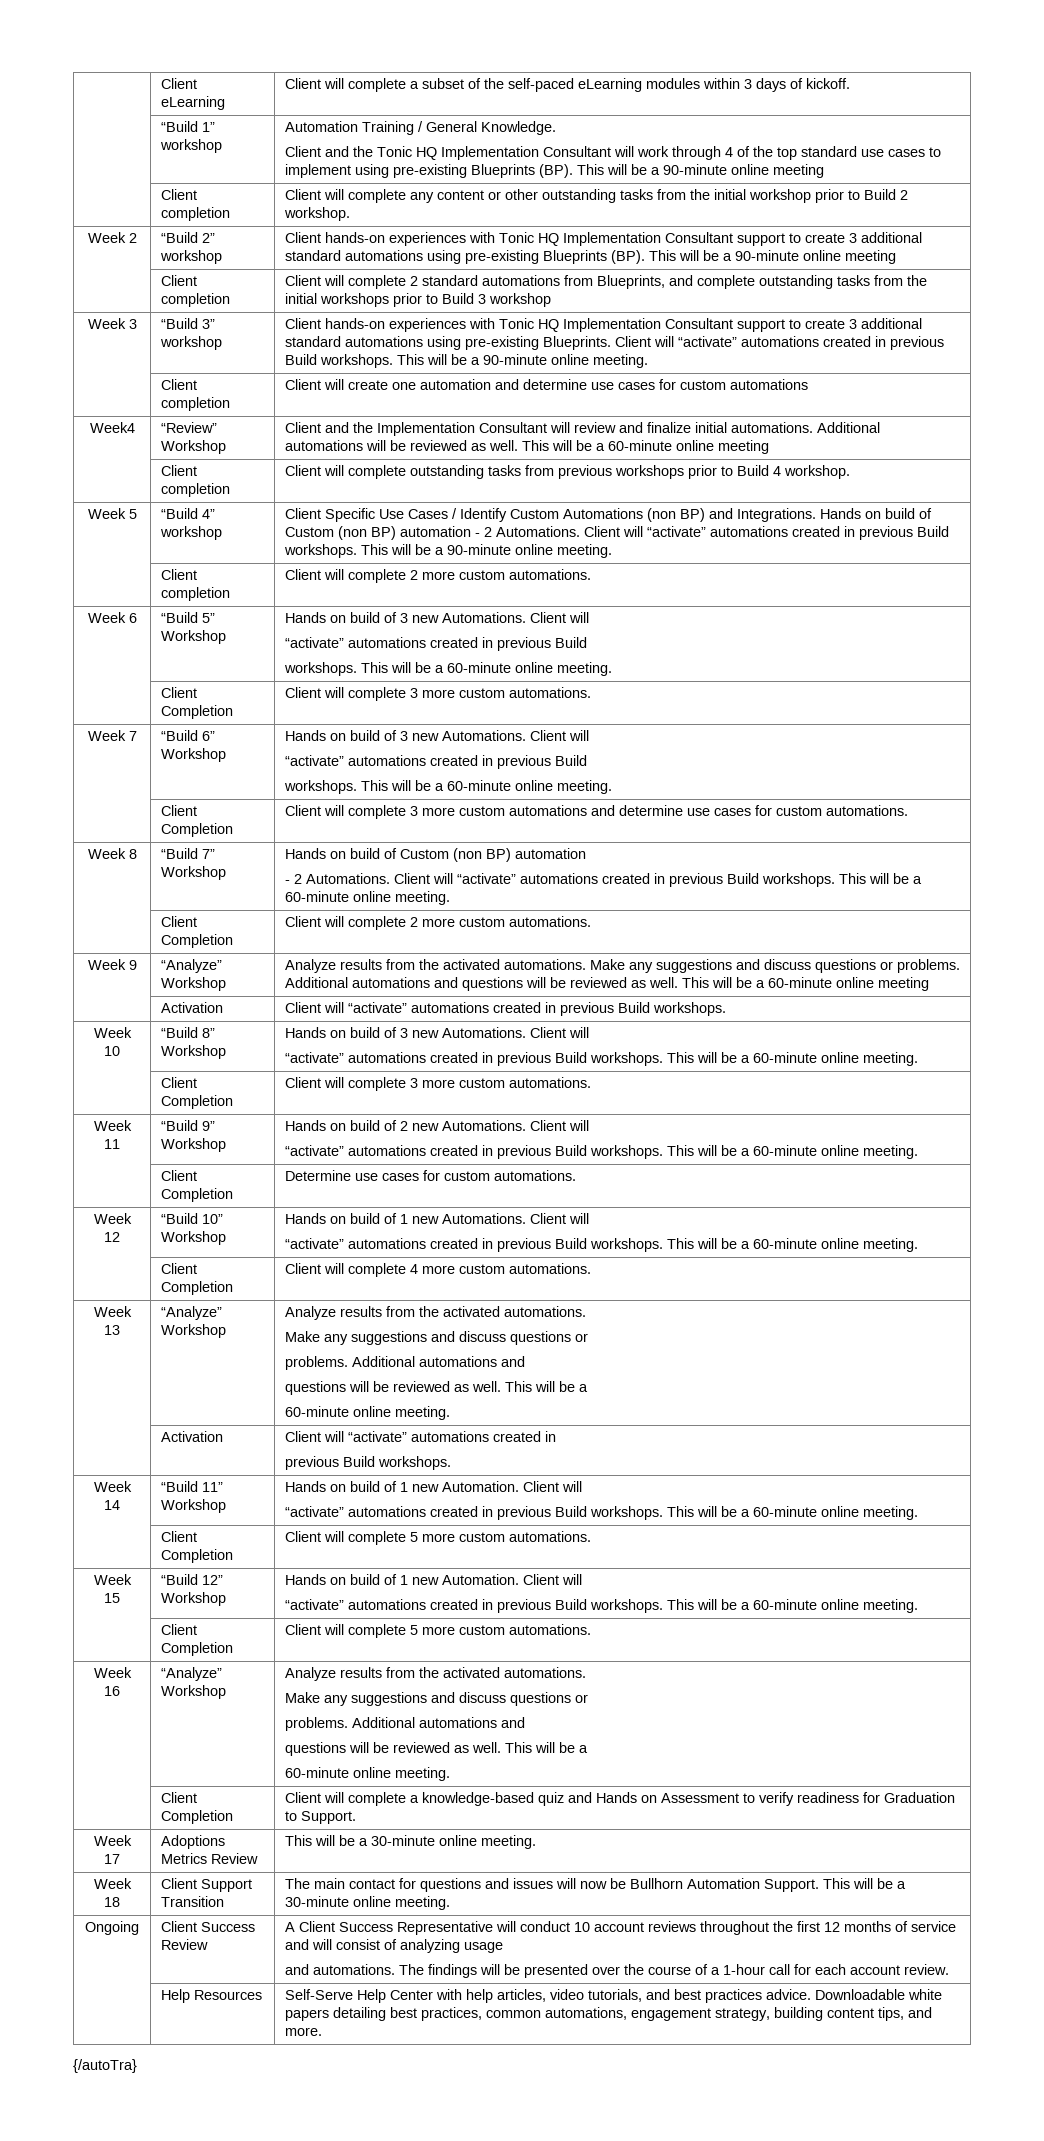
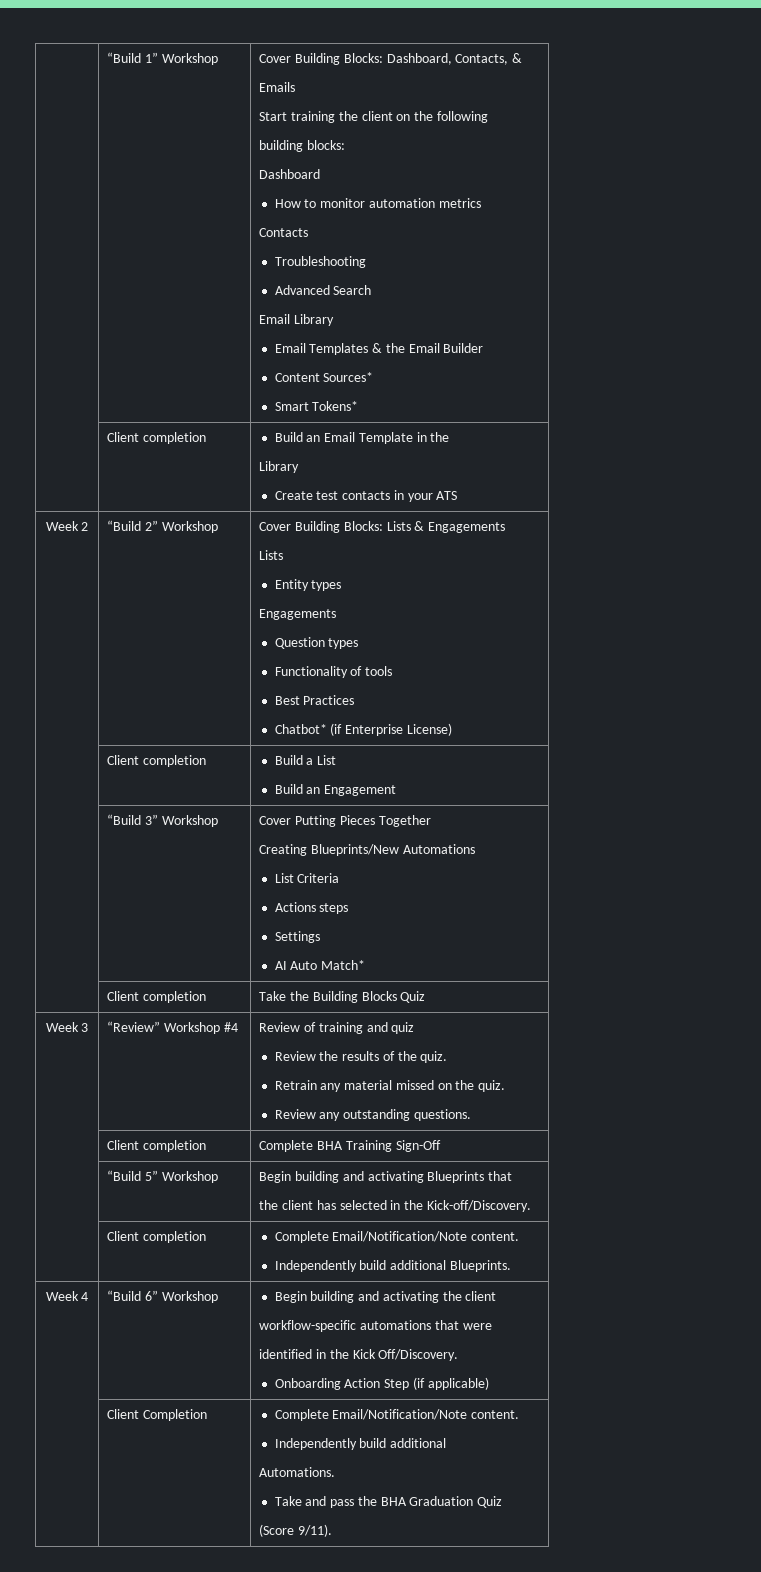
[160,78,197,89] [160,96,225,110] [284,78,850,92] [160,121,215,132] [159,139,222,153] [284,121,556,135] [284,146,941,160] [284,164,824,178] [160,189,197,200] [160,207,230,221] [284,189,908,203] [283,207,350,221] [87,232,137,243] [160,232,215,243] [159,250,222,264] [284,232,922,246] [284,250,896,264] [160,275,197,286] [160,293,230,307] [284,275,927,289] [284,293,551,307] [87,318,137,329] [160,318,215,329] [159,336,222,350] [284,318,922,332] [284,336,944,350] [284,354,648,368] [160,379,197,390] [160,397,230,411] [284,379,808,390] [89,422,135,433] [160,422,217,433] [160,440,226,454] [284,422,880,436] [284,440,769,454] [160,465,197,476] [160,483,230,497] [284,465,850,479] [87,508,137,519] [160,508,215,519] [159,526,222,540] [284,508,932,522] [284,526,949,540] [283,544,612,558] [160,569,197,580] [160,587,230,601] [284,569,591,583] [87,612,137,623] [160,612,215,623] [160,630,226,644] [284,612,589,623] [284,637,587,651] [283,662,612,676] [160,687,197,698] [160,705,233,719] [284,687,591,701] [87,730,137,741] [160,730,215,741] [160,748,226,762] [284,730,589,741] [284,755,587,769] [283,780,612,794] [160,805,197,816] [160,823,233,837] [284,805,908,819] [87,848,137,859] [160,848,215,859] [160,866,226,880] [284,848,586,862] [284,873,922,887] [284,891,450,905] [160,916,197,927] [160,934,233,948] [284,916,591,930] [87,959,137,970] [160,959,222,973] [160,977,226,991] [284,959,960,973] [284,977,929,991] [160,1002,223,1013] [284,1002,726,1016] [93,1027,132,1038] [104,1046,120,1056] [160,1027,215,1038] [160,1045,226,1059] [284,1027,589,1038] [284,1052,918,1066] [160,1077,197,1088] [160,1095,233,1109] [284,1077,591,1091] [93,1120,132,1131] [104,1139,120,1149] [160,1120,215,1131] [160,1138,226,1152] [284,1120,589,1131] [284,1145,918,1159] [160,1170,197,1181] [160,1188,233,1202] [284,1170,576,1181] [93,1213,132,1224] [104,1232,120,1242] [160,1213,223,1224] [160,1231,226,1245] [284,1213,589,1224] [284,1238,918,1252] [160,1263,197,1274] [160,1281,233,1295] [284,1263,591,1277] [93,1306,132,1317] [104,1325,120,1335] [160,1306,222,1320] [160,1324,226,1338] [284,1306,586,1320] [284,1331,588,1345] [284,1356,525,1370] [284,1381,588,1395] [284,1406,450,1420] [160,1431,223,1442] [284,1431,556,1442] [284,1456,451,1470] [93,1481,132,1492] [104,1500,120,1510] [160,1481,223,1492] [160,1499,226,1513] [284,1481,582,1492] [284,1506,918,1520] [160,1531,197,1542] [160,1549,233,1563] [284,1531,591,1545] [93,1574,132,1585] [104,1593,120,1603] [160,1574,223,1585] [160,1592,226,1606] [284,1574,582,1585] [284,1599,918,1613] [160,1624,197,1635] [160,1642,233,1656] [284,1624,591,1638] [93,1667,132,1678] [104,1686,120,1696] [160,1667,222,1681] [160,1685,226,1699] [284,1667,586,1681] [284,1692,588,1706] [284,1717,525,1731] [284,1742,588,1756] [284,1767,450,1781] [160,1792,197,1803] [160,1810,233,1824] [284,1792,955,1806] [284,1811,356,1824] [93,1835,132,1846] [104,1854,120,1864] [160,1835,225,1849] [160,1853,258,1864] [284,1835,536,1849] [93,1878,132,1889] [104,1897,120,1907] [160,1878,252,1892] [160,1896,224,1907] [284,1878,906,1892] [284,1896,450,1910] [85,1921,139,1935] [160,1921,255,1932] [160,1939,208,1950] [284,1921,956,1935] [284,1939,503,1953] [284,1964,949,1978] [160,1989,262,2003] [284,1989,942,2003] [284,2007,932,2021] [284,2027,322,2036] [73,2059,137,2073] | Client eLearning | Client will complete a subset of the self-paced eLearning modules within 3 days of kickoff. // | “Build 1” workshop | Automation Training / General Knowledge. // Client and the Tonic HQ Implementation Consultant will work through 4 of the top standard use cases to implement using pre-existing Blueprints (BP). This will be a 90-minute online meeting // | Client completion | Client will complete any content or other outstanding tasks from the initial workshop prior to Build 2 workshop. // Week 2 | “Build 2” workshop | Client hands-on experiences with Tonic HQ Implementation Consultant support to create 3 additional standard automations using pre-existing Blueprints (BP). This will be a 90-minute online meeting // | Client completion | Client will complete 2 standard automations from Blueprints, and complete outstanding tasks from the initial workshops prior to Build 3 workshop // Week 3 | “Build 3” workshop | Client hands-on experiences with Tonic HQ Implementation Consultant support to create 3 additional standard automations using pre-existing Blueprints. Client will “activate” automations created in previous Build workshops. This will be a 90-minute online meeting. // | Client completion | Client will create one automation and determine use cases for custom automations // Week4 | “Review” Workshop | Client and the Implementation Consultant will review and finalize initial automations. Additional automations will be reviewed as well. This will be a 60-minute online meeting // | Client completion | Client will complete outstanding tasks from previous workshops prior to Build 4 workshop. // Week 5 | “Build 4” workshop | Client Specific Use Cases / Identify Custom Automations (non BP) and Integrations. Hands on build of Custom (non BP) automation - 2 Automations. Client will “activate” automations created in previous Build workshops. This will be a 90-minute online meeting. // | Client completion | Client will complete 2 more custom automations. // Week 6 | “Build 5” Workshop | Hands on build of 3 new Automations. Client will // “activate” automations created in previous Build // workshops. This will be a 60-minute online meeting. // | Client Completion | Client will complete 3 more custom automations. // Week 7 | “Build 6” Workshop | Hands on build of 3 new Automations. Client will // “activate” automations created in previous Build // workshops. This will be a 60-minute online meeting. // | Client Completion | Client will complete 3 more custom automations and determine use cases for custom automations. // Week 8 | “Build 7” Workshop | Hands on build of Custom (non BP) automation // - 2 Automations. Client will “activate” automations created in previous Build workshops. This will be a 60-minute online meeting. // | Client Completion | Client will complete 2 more custom automations. // Week 9 | “Analyze” Workshop | Analyze results from the activated automations. Make any suggestions and discuss questions or problems. Additional automations and questions will be reviewed as well. This will be a 60-minute online meeting // | Activation | Client will “activate” automations created in previous Build workshops. // Week 10 | “Build 8” Workshop | Hands on build of 3 new Automations. Client will // “activate” automations created in previous Build workshops. This will be a 60-minute online meeting. // | Client Completion | Client will complete 3 more custom automations. // Week 11 | “Build 9” Workshop | Hands on build of 2 new Automations. Client will // “activate” automations created in previous Build workshops. This will be a 60-minute online meeting. // | Client Completion | Determine use cases for custom automations. // Week 12 | “Build 10” Workshop | Hands on build of 1 new Automations. Client will // “activate” automations created in previous Build workshops. This will be a 60-minute online meeting. // | Client Completion | Client will complete 4 more custom automations. // Week 13 | “Analyze” Workshop | Analyze results from the activated automations. // Make any suggestions and discuss questions or // problems. Additional automations and // questions will be reviewed as well. This will be a // 60-minute online meeting. // | Activation | Client will “activate” automations created in // previous Build workshops. // Week 14 | “Build 11” Workshop | Hands on build of 1 new Automation. Client will // “activate” automations created in previous Build workshops. This will be a 60-minute online meeting. // | Client Completion | Client will complete 5 more custom automations. // Week 15 | “Build 12” Workshop | Hands on build of 1 new Automation. Client will // “activate” automations created in previous Build workshops. This will be a 60-minute online meeting. // | Client Completion | Client will complete 5 more custom automations. // Week 16 | “Analyze” Workshop | Analyze results from the activated automations. // Make any suggestions and discuss questions or // problems. Additional automations and // questions will be reviewed as well. This will be a // 60-minute online meeting. // | Client Completion | Client will complete a knowledge-based quiz and Hands on Assessment to verify readiness for Graduation to Support. // Week 17 | Adoptions Metrics Review | This will be a 30-minute online meeting. // Week 18 | Client Support Transition | The main contact for questions and issues will now be Bullhorn Automation Support. This will be a 30-minute online meeting. // Ongoing | Client Success Review | A Client Success Representative will conduct 10 account reviews throughout the first 12 months of service and will consist of analyzing usage // and automations. The findings will be presented over the course of a 1-hour call for each account review. // | Help Resources | Self-Serve Help Center with help articles, video tutorials, and best practices advice. Downloadable white papers detailing best practices, common automations, engagement strategy, building content tips, and more. // {/autoTra} -> [107,52,218,65] [259,53,523,65] [259,82,296,92] [259,111,488,123] [259,140,345,152] [259,169,321,179] [274,198,481,208] [259,228,309,237] [274,256,366,268] [274,285,372,295] [259,314,334,326] [274,343,484,355] [274,372,374,382] [274,401,359,411] [107,432,206,444] [274,432,450,444] [259,461,300,473] [274,490,458,502] [45,521,89,531] [107,520,218,533] [259,521,506,533] [259,550,284,560] [274,579,342,591] [259,609,337,620] [274,637,359,649] [274,666,393,678] [274,695,355,705] [274,723,452,736] [107,755,206,767] [274,755,337,765] [274,784,397,796] [107,814,218,827] [259,815,431,827] [259,844,475,856] [274,873,340,883] [274,902,349,914] [274,931,320,943] [274,960,366,970] [107,991,206,1003] [259,991,426,1003] [45,1022,89,1032] [107,1021,238,1034] [259,1022,415,1034] [274,1051,448,1063] [274,1080,506,1092] [274,1109,471,1121] [107,1140,206,1152] [259,1140,441,1152] [107,1170,218,1183] [259,1171,513,1183] [259,1200,531,1212] [107,1231,206,1243] [274,1231,520,1243] [274,1260,511,1272] [45,1291,89,1301] [107,1290,218,1303] [274,1291,497,1303] [259,1320,492,1332] [259,1349,459,1361] [274,1377,489,1390] [107,1409,207,1421] [274,1409,520,1421] [274,1438,447,1450] [259,1467,336,1477] [274,1496,503,1508] [259,1524,332,1537] | “Build 1” Workshop | Cover Building Blocks: Dashboard, Contacts, & // Emails // Start training the client on the following // building blocks: // Dashboard // How to monitor automation metrics // Contacts // Troubleshooting // Advanced Search // Email Library // Email Templates & the Email Builder // Content Sources* // Smart Tokens* // | Client completion | Build an Email Template in the // Library // Create test contacts in your ATS // Week 2 | “Build 2” Workshop | Cover Building Blocks: Lists & Engagements // Lists // Entity types // Engagements // Question types // Functionality of tools // Best Practices // Chatbot* (if Enterprise License) // | Client completion | Build a List // Build an Engagement // | “Build 3” Workshop | Cover Putting Pieces Together // Creating Blueprints/New Automations // List Criteria // Actions steps // Settings // AI Auto Match* // | Client completion | Take the Building Blocks Quiz // Week 3 | “Review” Workshop #4 | Review of training and quiz // Review the results of the quiz. // Retrain any material missed on the quiz. // Review any outstanding questions. // | Client completion | Complete BHA Training Sign-Off // | “Build 5” Workshop | Begin building and activating Blueprints that // the client has selected in the Kick-off/Discovery. // | Client completion | Complete Email/Notification/Note content. // Independently build additional Blueprints. // Week 4 | “Build 6” Workshop | Begin building and activating the client // workflow-specific automations that were // identified in the Kick Off/Discovery. // Onboarding Action Step (if applicable) // | Client Completion | Complete Email/Notification/Note content. // Independently build additional // Automations. // Take and pass the BHA Graduation Quiz // (Score 9/11).

